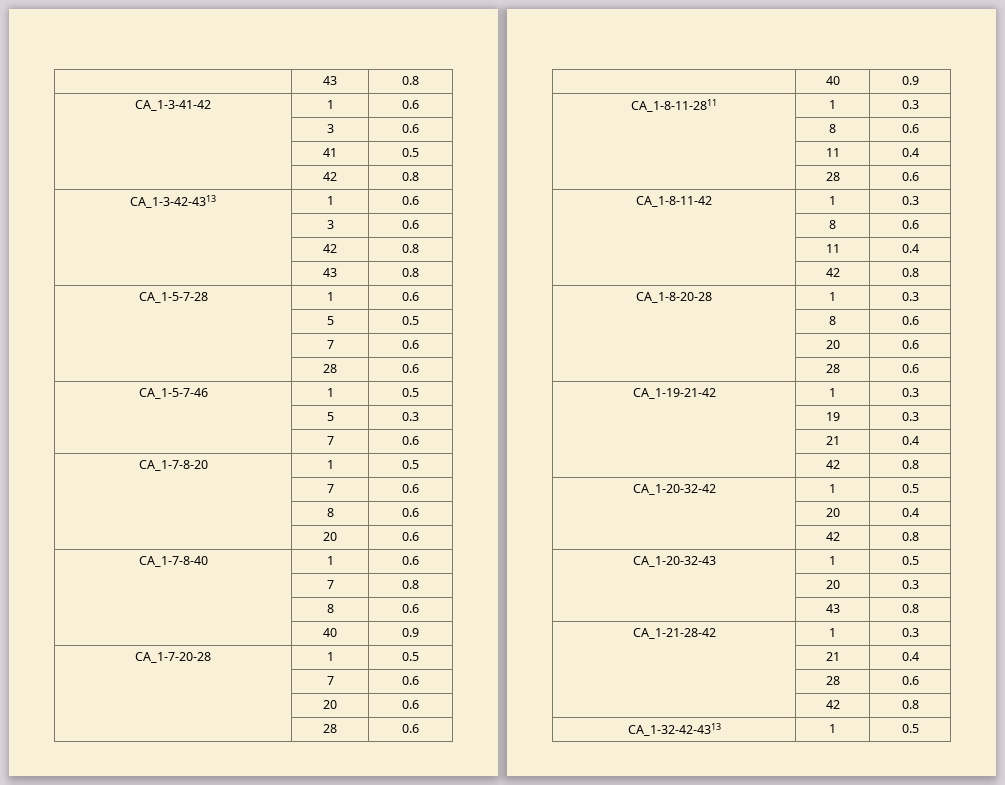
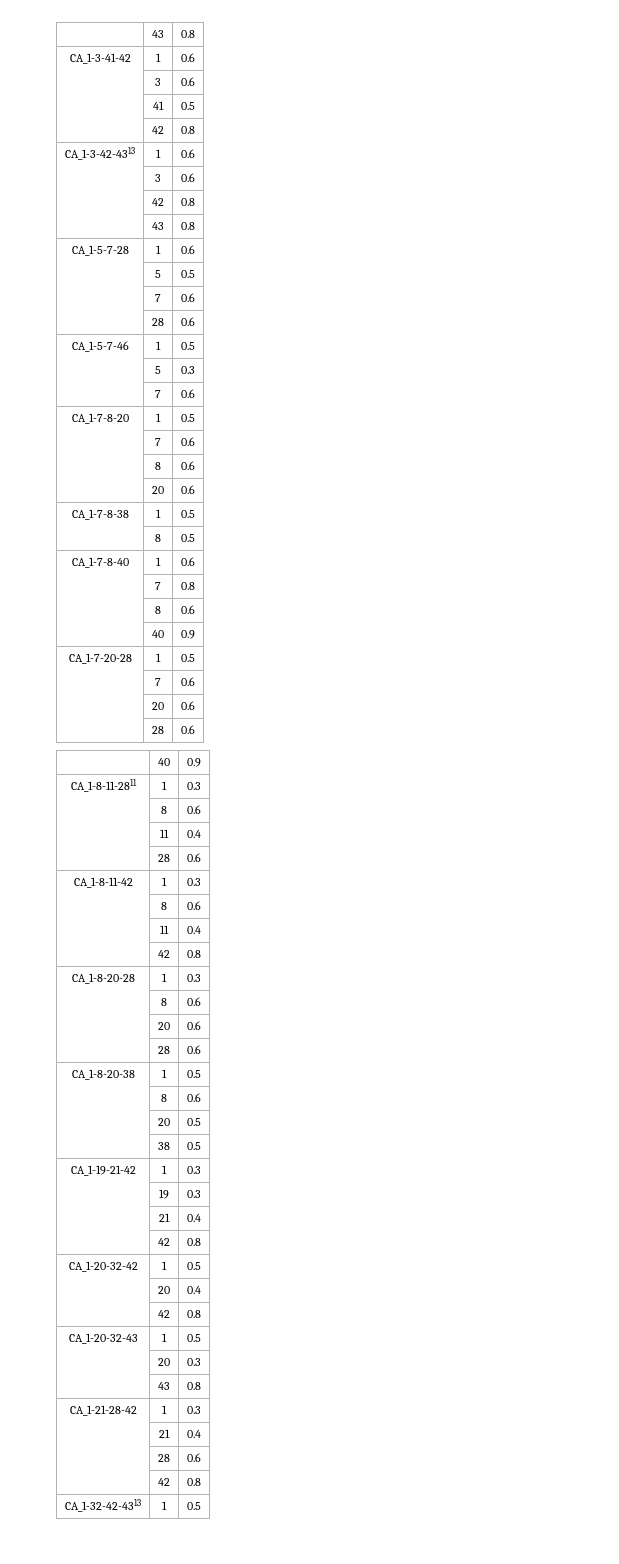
(419, 536) none -> [71,509,129,520] [156,509,161,518] [181,510,195,518] [155,534,161,542] [181,534,195,542] // CA_1-7-8-38 | 1 | 0.5 // | 8 | 0.5
(919, 368) none -> [71,1069,135,1080] [162,1069,167,1078] [187,1070,201,1078] [161,1094,167,1102] [187,1093,201,1102] [158,1118,170,1126] [187,1118,201,1126] [158,1142,170,1150] [187,1142,201,1150] // CA_1-8-20-38 | 1 | 0.5 // | 8 | 0.6 // | 20 | 0.5 // | 38 | 0.5

